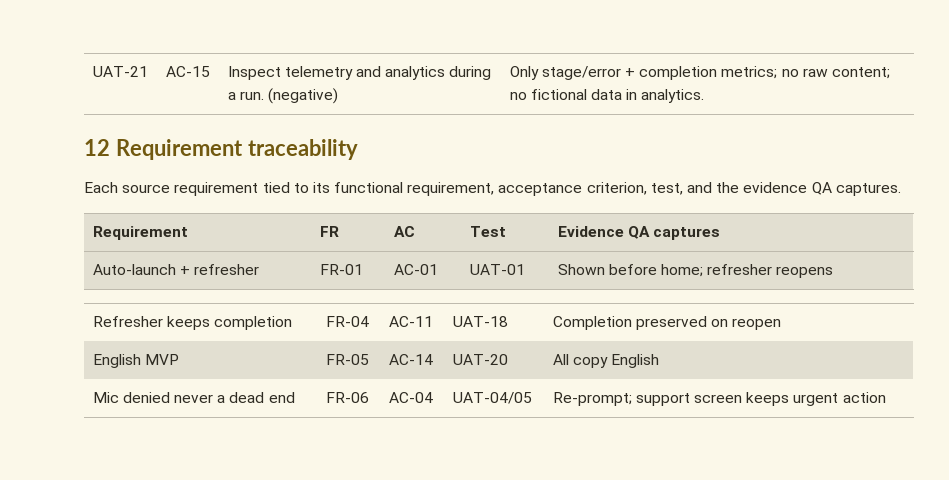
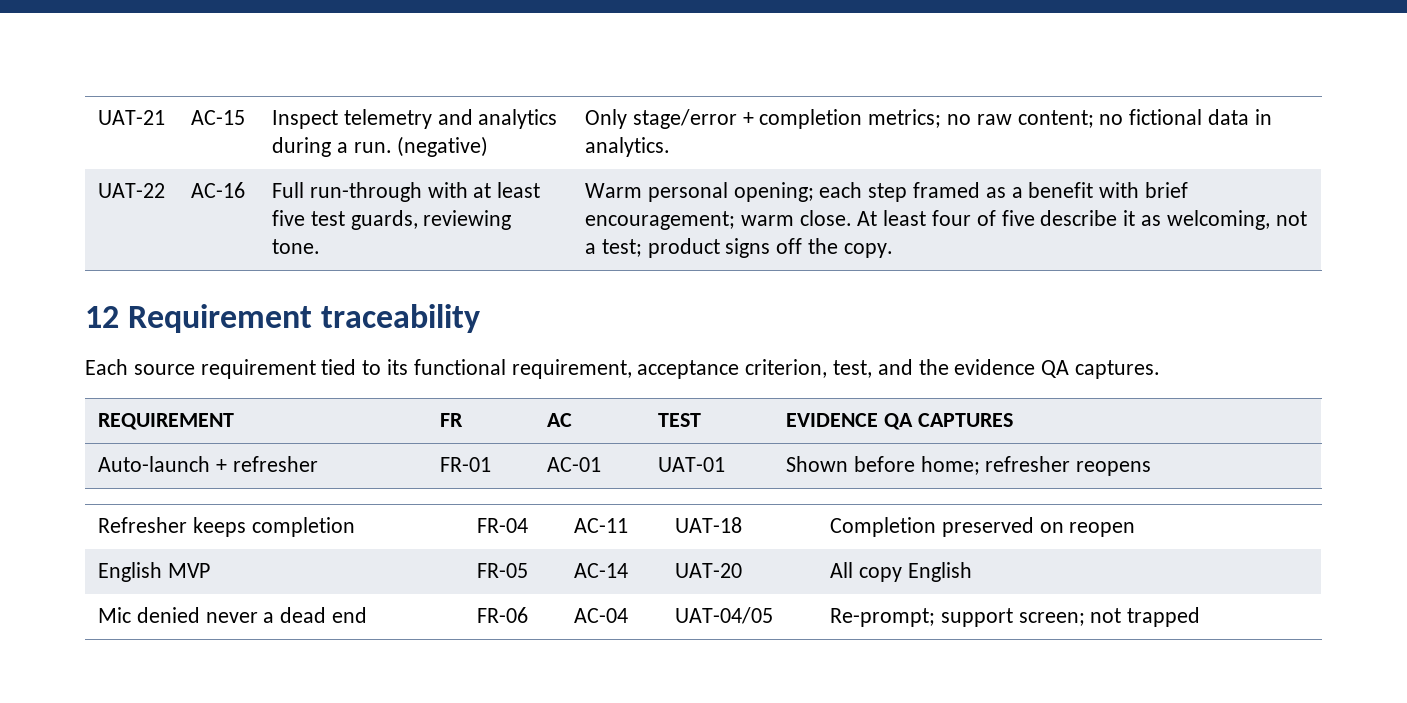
(705, 96) none -> [97,183,165,198] [190,182,245,198] [271,182,541,202] [271,210,512,230] [271,239,320,254] [584,182,1188,202] [584,210,1307,230] [584,238,893,258] // UAT-22 | AC-16 | Full run-through with at least five test guards, reviewing tone. | Warm personal opening; each step framed as a benefit with brief encouragement; warm close. At least four of five describe it as welcoming, not a test; product signs off the copy.
[92,226,188,240] Requirement -> [97,413,234,430] REQUIREMENT
[469,226,506,237] [557,226,720,240] Test | Evidence QA captures -> [657,413,701,427] [785,413,1013,430] TEST | EVIDENCE QA CAPTURES
[693,392,886,406] screen keeps urgent action -> [1018,607,1201,627] screen; not trapped

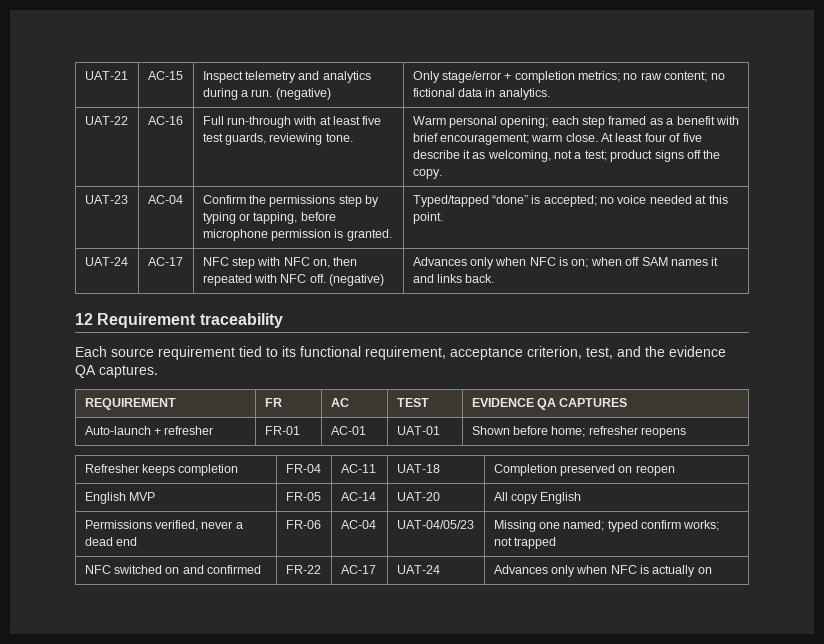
(893, 250) none -> [84,195,128,204] [147,195,183,204] [202,195,380,207] [202,212,336,224] [202,229,392,241] [412,195,728,207] [412,212,443,224] [84,257,128,266] [147,257,183,266] [202,257,358,269] [202,274,385,286] [412,257,719,269] [412,274,495,283] // UAT-23 | AC-04 | Confirm the permissions step by typing or tapping, before microphone permission is granted. | Typed/tapped “done” is accepted; no voice needed at this point. // UAT-24 | AC-17 | NFC step with NFC on, then repeated with NFC off. (negative) | Advances only when NFC is on; when off SAM names it and links back.
[97,607,200,623] Mic denied -> [84,520,198,531] Permissions verified,
[674,607,773,624] [829,607,1201,627] UAT-04/05 | Re-prompt; support screen; not trapped -> [396,520,474,529] [493,520,720,532] [493,537,556,549] [84,565,262,574] [285,565,321,574] [340,565,376,574] [396,565,440,574] [493,565,712,577] UAT-04/05/23 | Missing one named; typed confirm works; not trapped // NFC switched on and confirmed | FR-22 | AC-17 | UAT-24 | Advances only when NFC is actually on

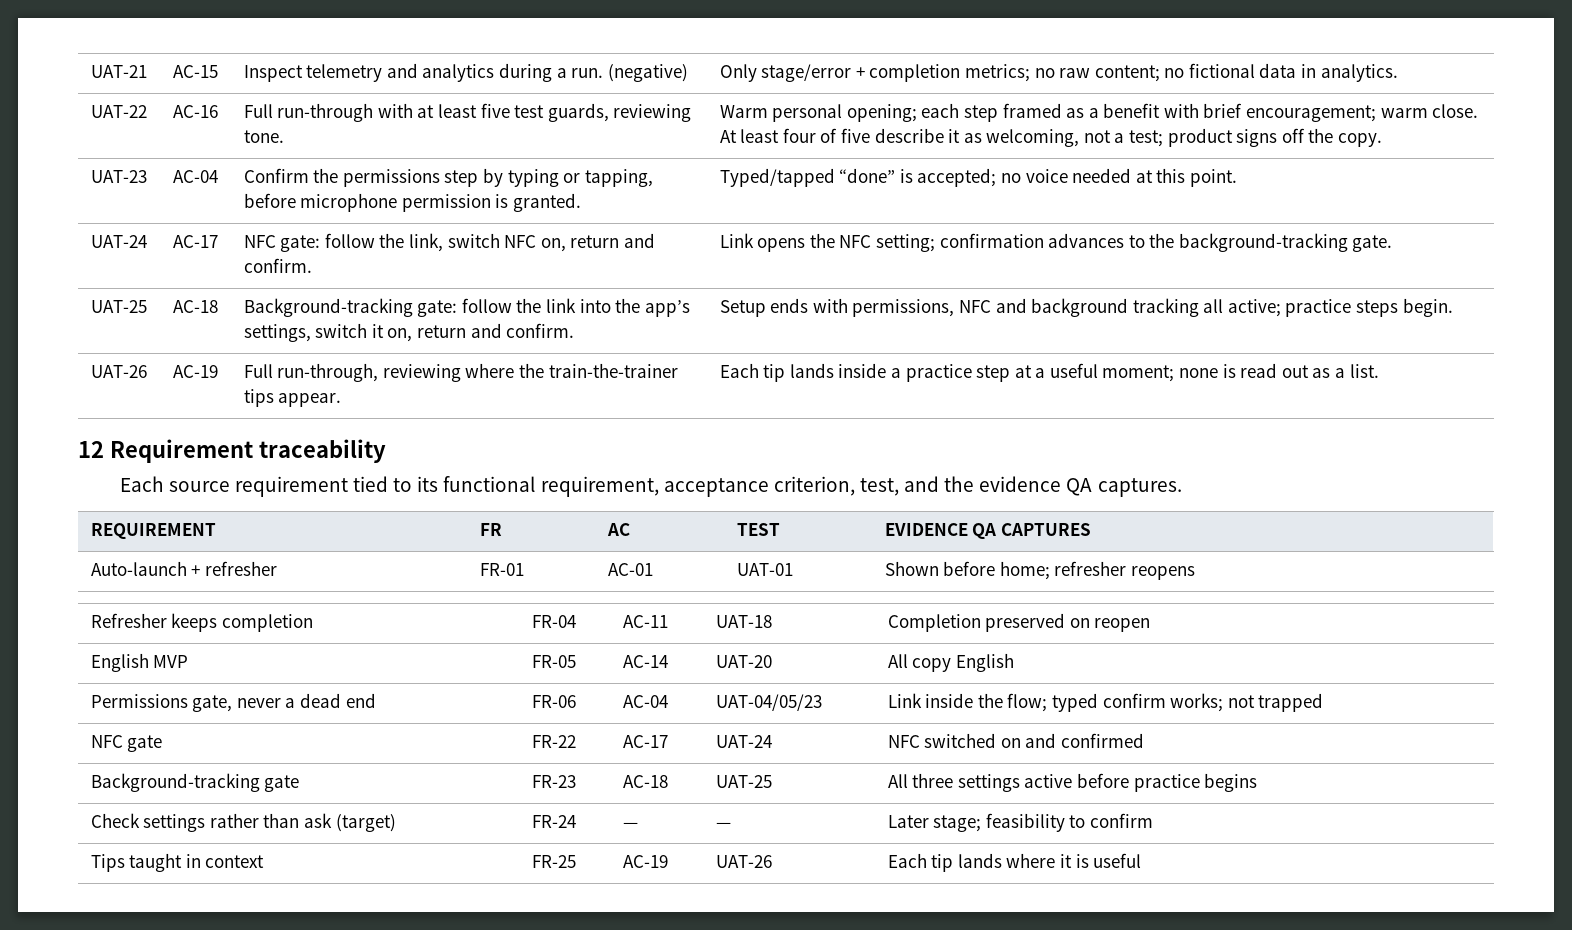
[231,257,358,269] [202,274,385,286] [412,257,719,269] [412,274,495,283] step with NFC on, then repeated with NFC off. (negative) | Advances only when NFC is on; when off SAM names it and links back. -> [280,233,655,252] [243,258,312,273] [719,233,1393,252] [90,300,147,313] [172,300,218,313] [243,298,690,317] [243,323,575,342] [719,298,1453,317] [90,365,147,378] [172,365,218,378] [243,363,678,382] [243,389,342,407] [719,363,1379,382] gate: follow the link, switch NFC on, return and confirm. | Link opens the NFC setting; confirmation advances to the background-tracking gate. // UAT-25 | AC-18 | Background-tracking gate: follow the link into the app’s settings, switch it on, return and confirm. | Setup ends with permissions, NFC and background tracking all active; practice steps begin. // UAT-26 | AC-19 | Full run-through, reviewing where the train-the-trainer tips appear. | Each tip lands inside a practice step at a useful moment; none is read out as a list.
[154,520,198,531] verified, -> [192,695,233,712] gate,
[493,520,605,532] Missing one named; -> [887,693,1048,712] Link inside the flow;
[113,565,262,574] switched on and confirmed -> [127,735,163,752] gate
[493,565,712,577] Advances only when NFC is actually on -> [887,733,1144,748] [90,773,300,792] [531,775,576,788] [622,775,668,788] [715,775,772,788] [887,773,1258,792] [90,813,396,832] [531,815,576,828] [622,822,638,828] [715,822,731,828] [887,813,1153,832] [90,853,265,872] [531,855,576,868] [622,855,668,868] [715,855,772,868] [887,853,1142,872] NFC switched on and confirmed // Background-tracking gate | FR-23 | AC-18 | UAT-25 | All three settings active before practice begins // Check settings rather than ask (target) | FR-24 | — | — | Later stage; feasibility to confirm // Tips taught in context | FR-25 | AC-19 | UAT-26 | Each tip lands where it is useful

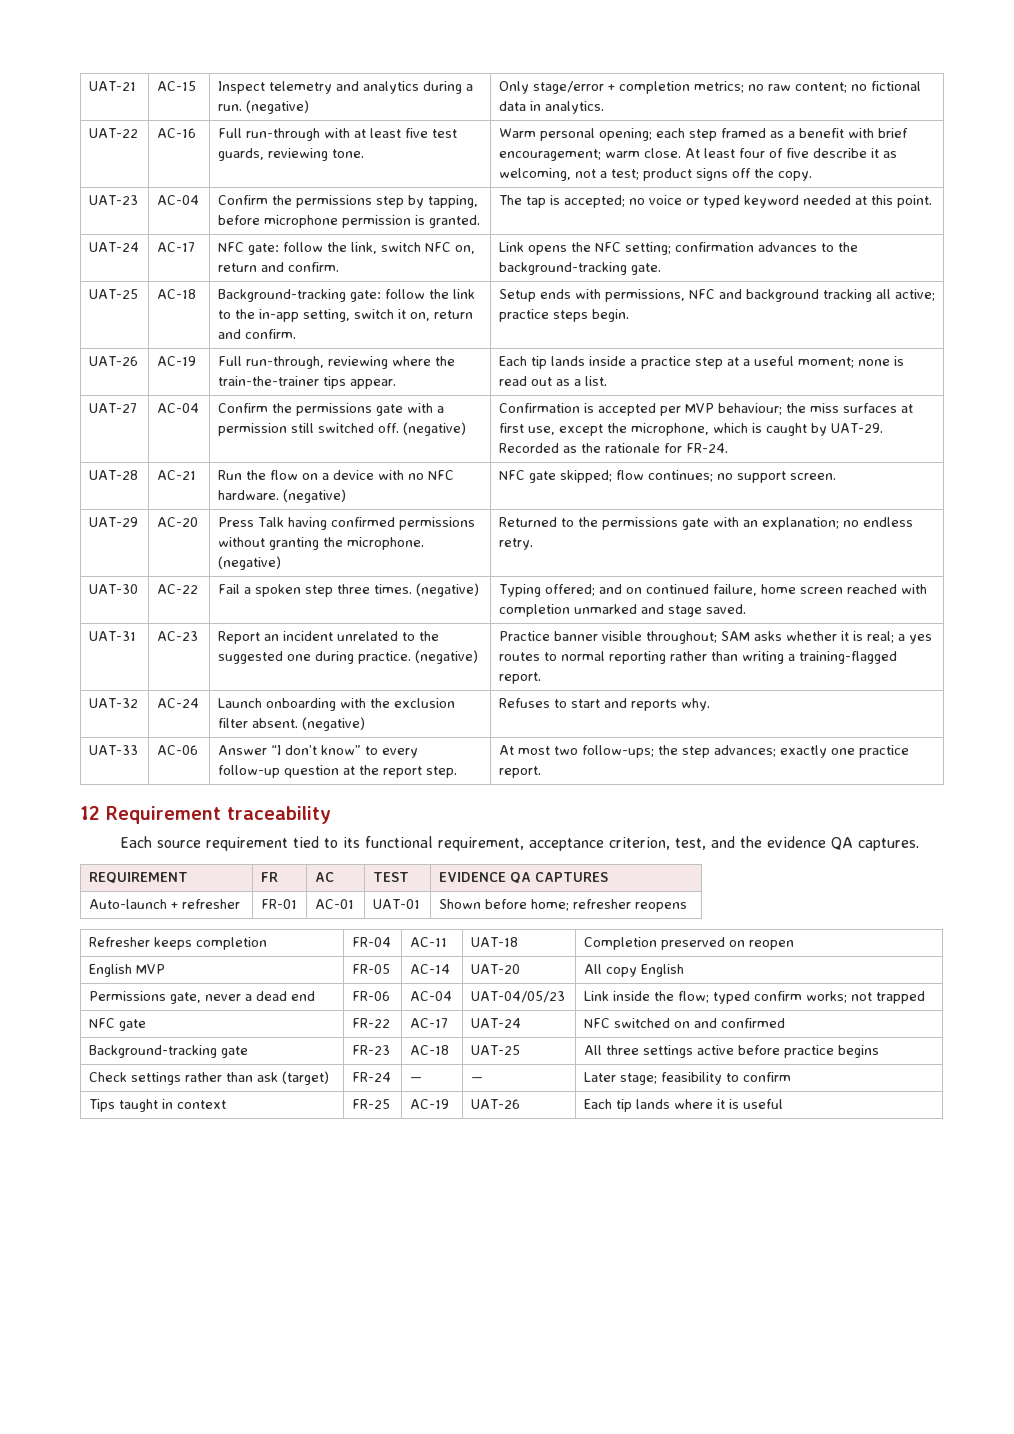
[507,169,581,187] typing or -> (424, 201) none
[719,168,896,187] Typed/tapped “done” -> [498,195,546,208] The tap
(1068, 176) none -> [685,195,799,208] or typed keyword
[579,298,690,317] [243,324,311,342] into the app’s settings, -> [217,309,350,322] to the in-app setting,
(1379, 371) none -> [88,403,137,413] [156,403,199,413] [217,403,444,416] [217,422,466,436] [498,403,913,416] [498,423,883,436] [498,443,728,453] [88,470,138,480] [156,470,196,480] [217,470,454,480] [217,489,346,503] [498,470,836,483] [88,517,138,527] [156,517,198,527] [217,517,475,530] [217,537,424,550] [217,556,281,570] [498,517,913,530] [498,538,533,550] [88,584,138,594] [156,584,198,594] [217,583,479,597] [498,584,927,597] [498,604,746,617] [88,631,136,641] [156,631,198,641] [217,631,439,644] [217,650,478,664] [498,631,932,644] [498,651,897,664] [498,672,541,684] [88,698,138,708] [156,698,199,708] [217,698,455,711] [217,717,365,731] [498,698,710,711] [88,745,138,755] [156,745,198,755] [217,745,418,758] [217,765,457,778] [498,745,909,758] [498,766,541,778] // UAT-27 | AC-04 | Confirm the permissions gate with a permission still switched off. (negative) | Confirmation is accepted per MVP behaviour; the miss surfaces at first use, except the microphone, which is caught by UAT-29. Recorded as the rationale for FR-24. // UAT-28 | AC-21 | Run the flow on a device with no NFC hardware. (negative) | NFC gate skipped; flow continues; no support screen. // UAT-29 | AC-20 | Press Talk having confirmed permissions without granting the microphone. (negative) | Returned to the permissions gate with an explanation; no endless retry. // UAT-30 | AC-22 | Fail a spoken step three times. (negative) | Typing offered; and on continued failure, home screen reached with completion unmarked and stage saved. // UAT-31 | AC-23 | Report an incident unrelated to the suggested one during practice. (negative) | Practice banner visible throughout; SAM asks whether it is real; a yes routes to normal reporting rather than writing a training-flagged report. // UAT-32 | AC-24 | Launch onboarding with the exclusion filter absent. (negative) | Refuses to start and reports why. // UAT-33 | AC-06 | Answer “I don’t know” to every follow-up question at the report step. | At most two follow-ups; the step advances; exactly one practice report.

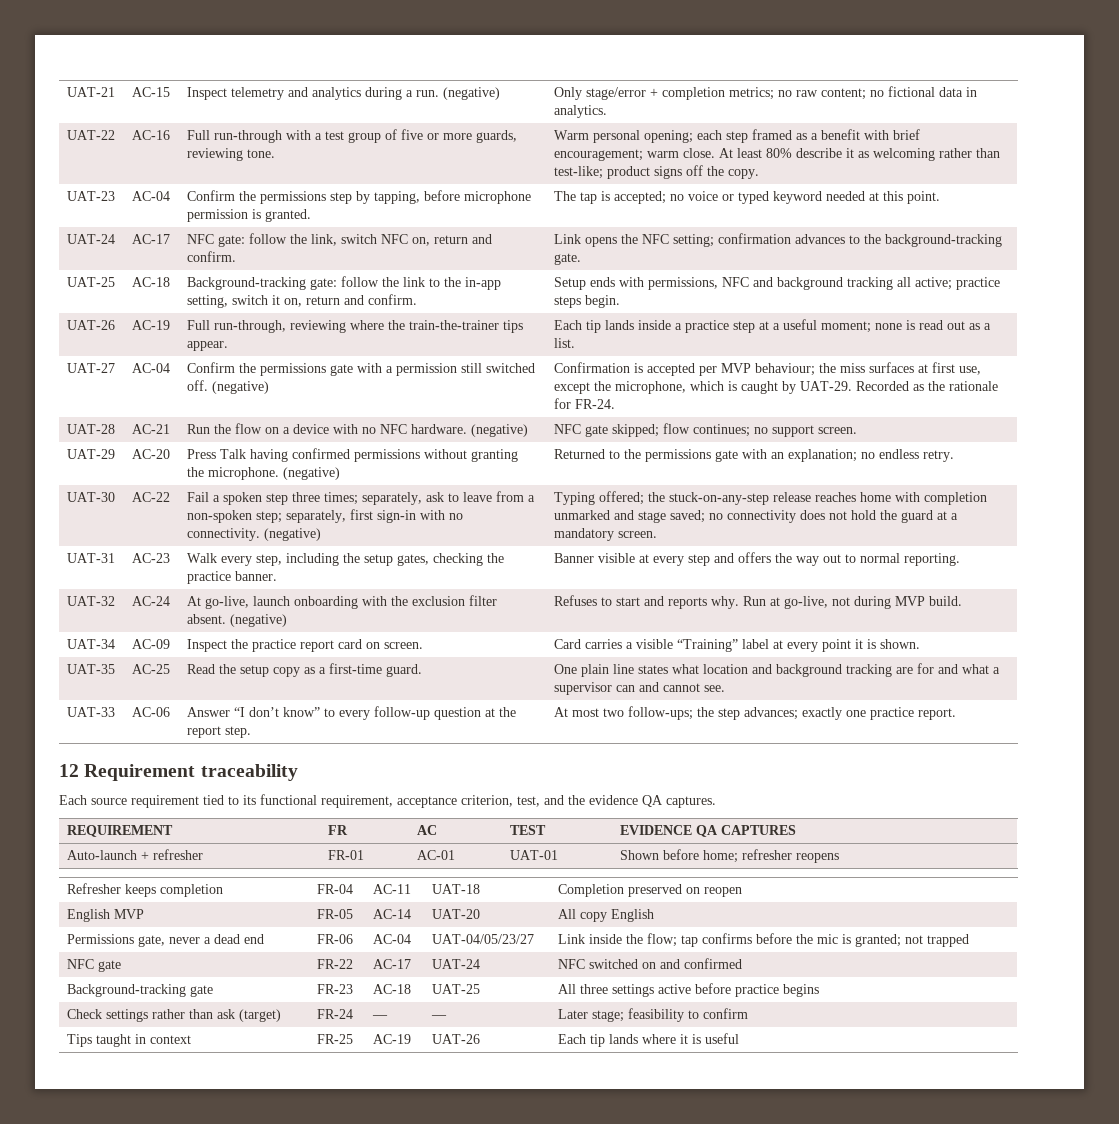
[353,128,457,138] at least five test -> [315,129,473,143] a test group of five or more
[738,148,897,158] [498,168,639,181] four of five describe it as welcoming, not a test; -> [766,148,1001,161] [554,166,604,179] 80% describe it as welcoming rather than test-like;
[373,583,479,597] [498,584,897,597] times. (negative) | Typing offered; and on continued failure, home screen reached -> [324,491,536,505] [187,509,464,523] [187,528,322,541] [554,491,892,505] times; separately, ask to leave from a non-spoken step; separately, first sign-in with no connectivity. (negative) | Typing offered; the stuck-on-any-step release reaches home
[705,604,746,614] [88,631,136,641] [156,631,198,641] [217,631,439,644] [217,650,478,664] [498,631,932,644] [498,651,897,664] [498,672,541,684] saved. // UAT-31 | AC-23 | Report an incident unrelated to the suggested one during practice. (negative) | Practice banner visible throughout; SAM asks whether it is real; a yes routes to normal reporting rather than writing a training-flagged report. -> [670,510,959,523] [554,528,658,541] [67,553,116,563] [132,553,171,563] [187,553,505,566] [187,571,278,584] [554,552,961,566] saved; no connectivity does not hold the guard at a mandatory screen. // UAT-31 | AC-23 | Walk every step, including the setup gates, checking the practice banner. | Banner visible at every step and offers the way out to normal reporting.
[217,698,262,708] Launch -> [187,596,291,609] At go-live, launch
(710, 704) none -> [743,596,963,609] [67,639,116,649] [132,639,171,649] [187,639,424,652] [554,639,921,652] [67,664,116,674] [132,664,171,674] [187,663,423,677] [554,663,1001,677] [554,682,726,695] Run at go-live, not during MVP build. // UAT-34 | AC-09 | Inspect the practice report card on screen. | Card carries a visible “Training” label at every point it is shown. // UAT-35 | AC-25 | Read the setup copy as a first-time guard. | One plain line states what location and background tracking are for and what a supervisor can and cannot see.
[470,991,565,1003] UAT-04/05/23 -> [432,934,535,944] UAT-04/05/23/27
[712,991,847,1004] typed confirm works; -> [681,933,902,947] tap confirms before the mic is granted;

